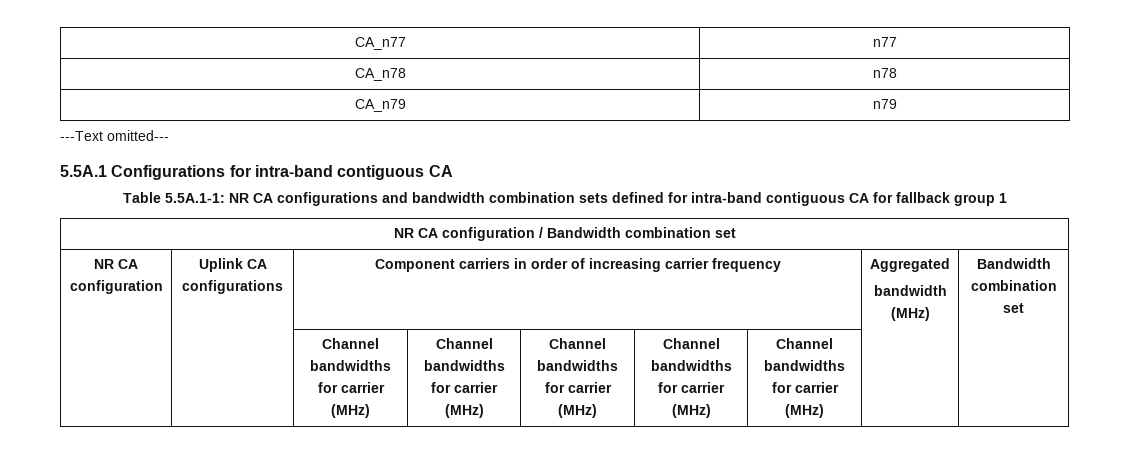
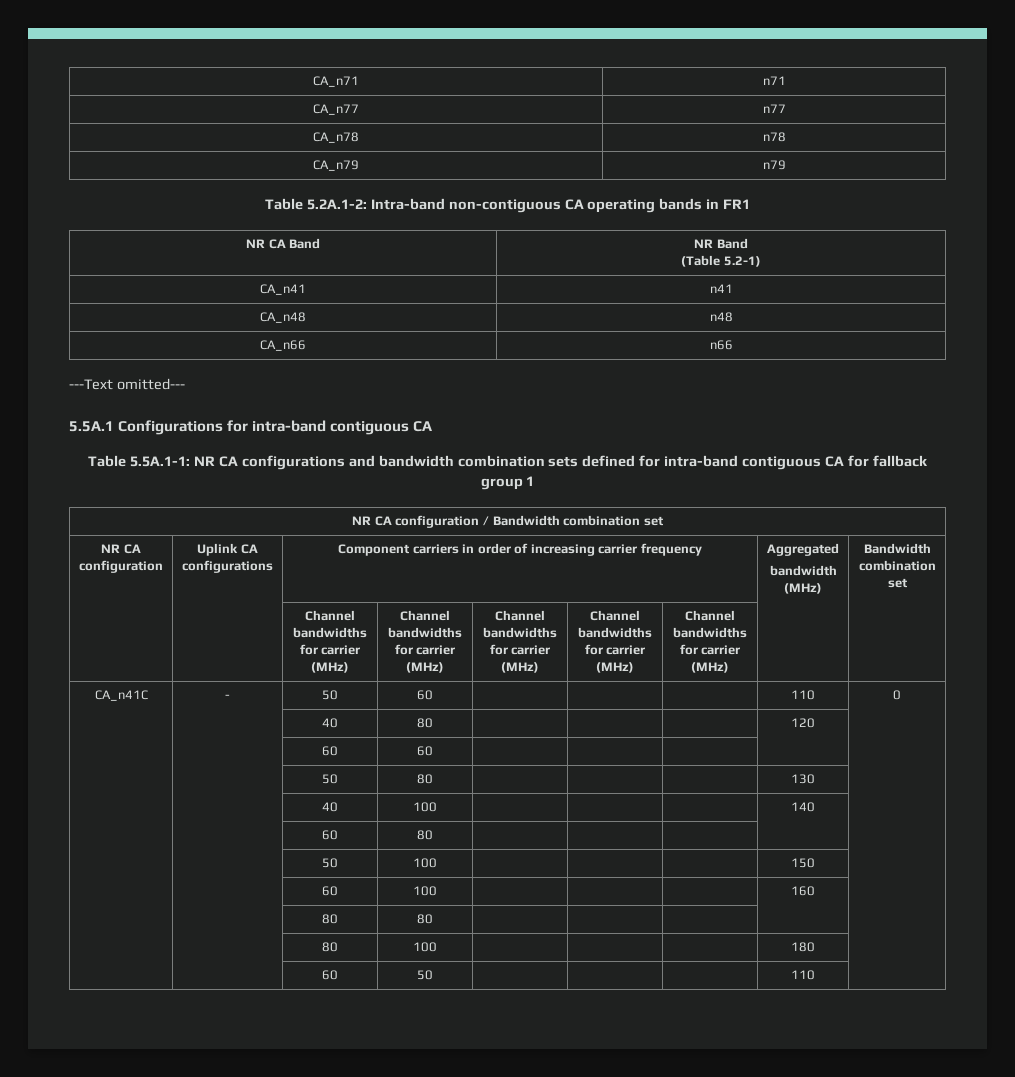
(354, 43) none -> [313,76,359,87] [762,76,786,85] CA_n71 | n71 //
(897, 104) none -> [264,198,751,213] [245,238,321,249] [694,238,748,249] [681,255,761,267] [260,284,306,295] [709,284,733,293] [260,312,306,323] [709,312,733,322] [260,340,306,351] [709,340,733,350] // Table 5.2A.1-2: Intra-band non-contiguous CA operating bands in FR1 // NR CA Band | NR Band // (Table 5.2-1) // CA_n41 | n41 // CA_n48 | n48 // CA_n66 | n66
(824, 411) none -> [94,690,148,701] [225,694,230,699] [322,690,338,700] [417,690,433,700] [791,690,815,700] [893,690,901,700] [322,718,338,728] [417,718,433,728] [791,718,815,728] [322,746,338,756] [417,746,433,756] [322,774,338,784] [417,774,433,784] [791,774,815,784] [322,802,338,812] [413,802,437,812] [791,802,815,812] [322,830,338,840] [417,830,433,840] [322,858,338,868] [413,858,437,868] [791,858,815,868] [322,886,338,896] [413,886,437,896] [791,886,815,896] [322,914,338,924] [417,914,433,924] [322,942,338,952] [413,942,437,952] [791,942,815,952] [322,970,338,980] [417,970,433,980] [791,970,815,980] // CA_n41C | - | 50 | 60 | | | | 110 | 0 // | | 40 | 80 | | | | 120 | // | | 60 | 60 | | | | | // | | 50 | 80 | | | | 130 | // | | 40 | 100 | | | | 140 | // | | 60 | 80 | | | | | // | | 50 | 100 | | | | 150 | // | | 60 | 100 | | | | 160 | // | | 80 | 80 | | | | | // | | 80 | 100 | | | | 180 | // | | 60 | 50 | | | | 110 |

